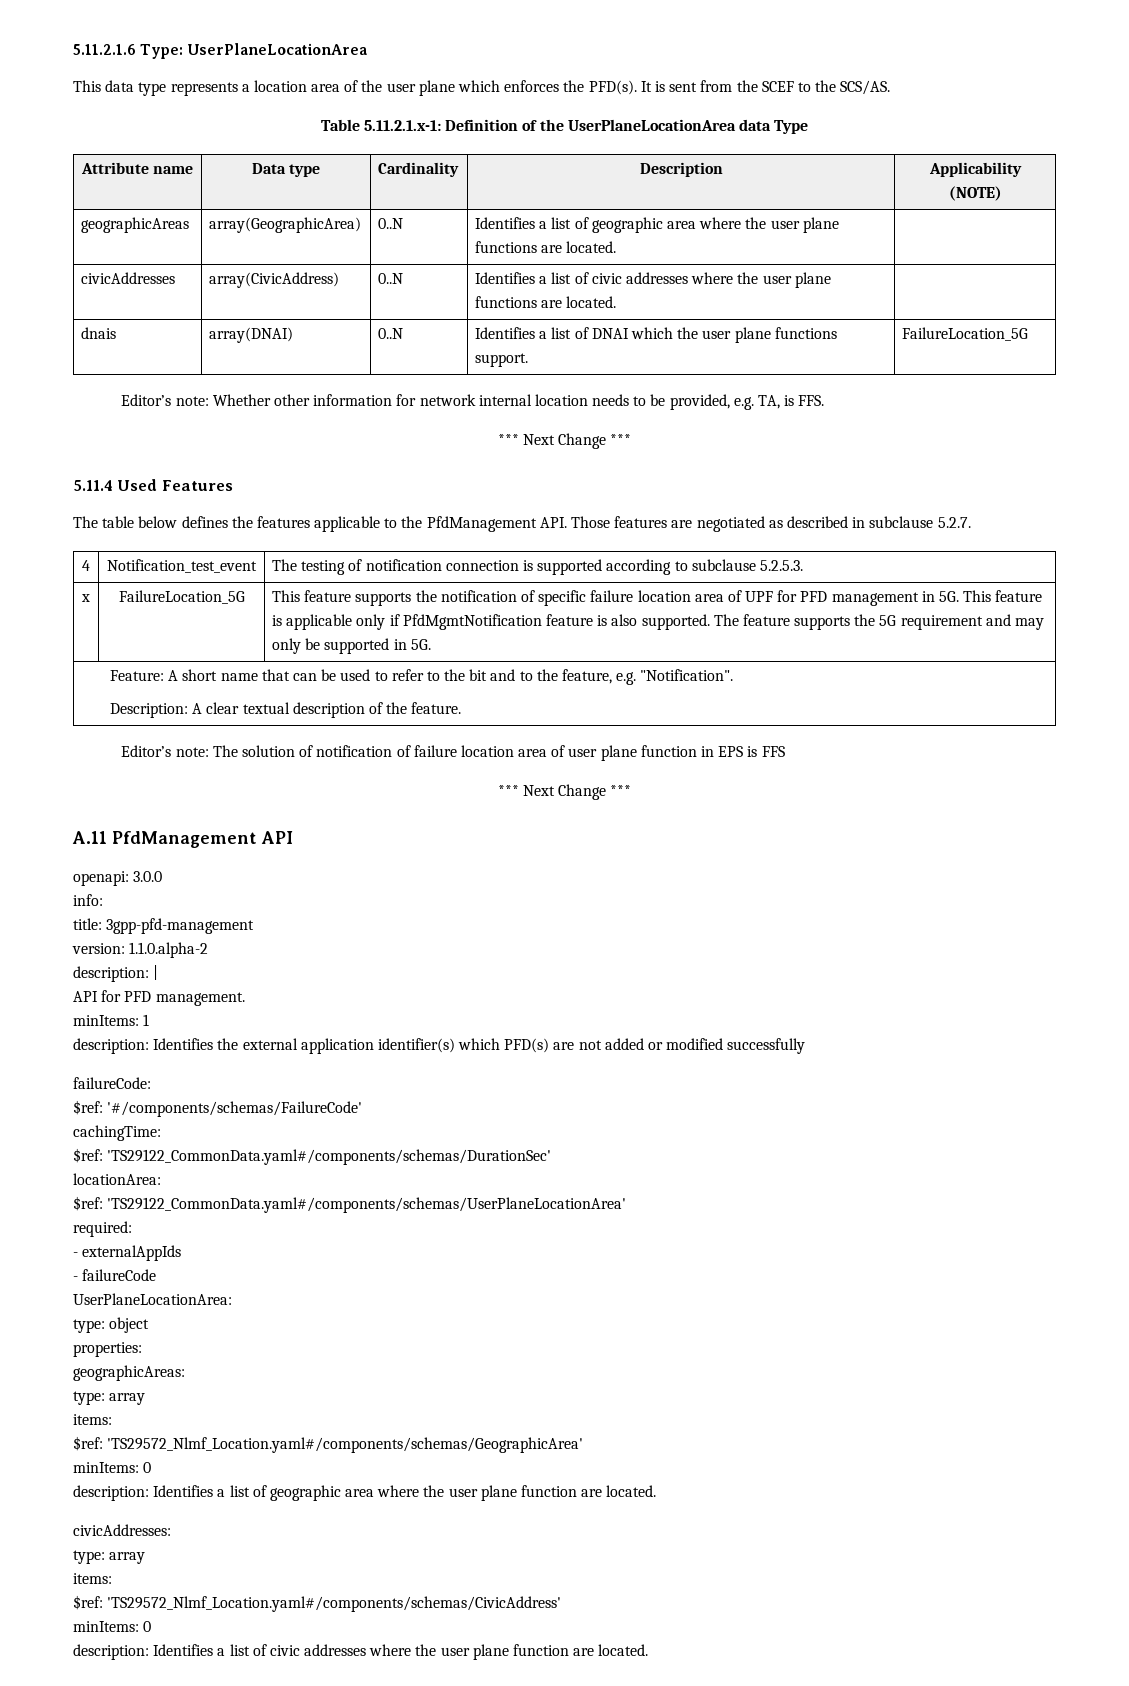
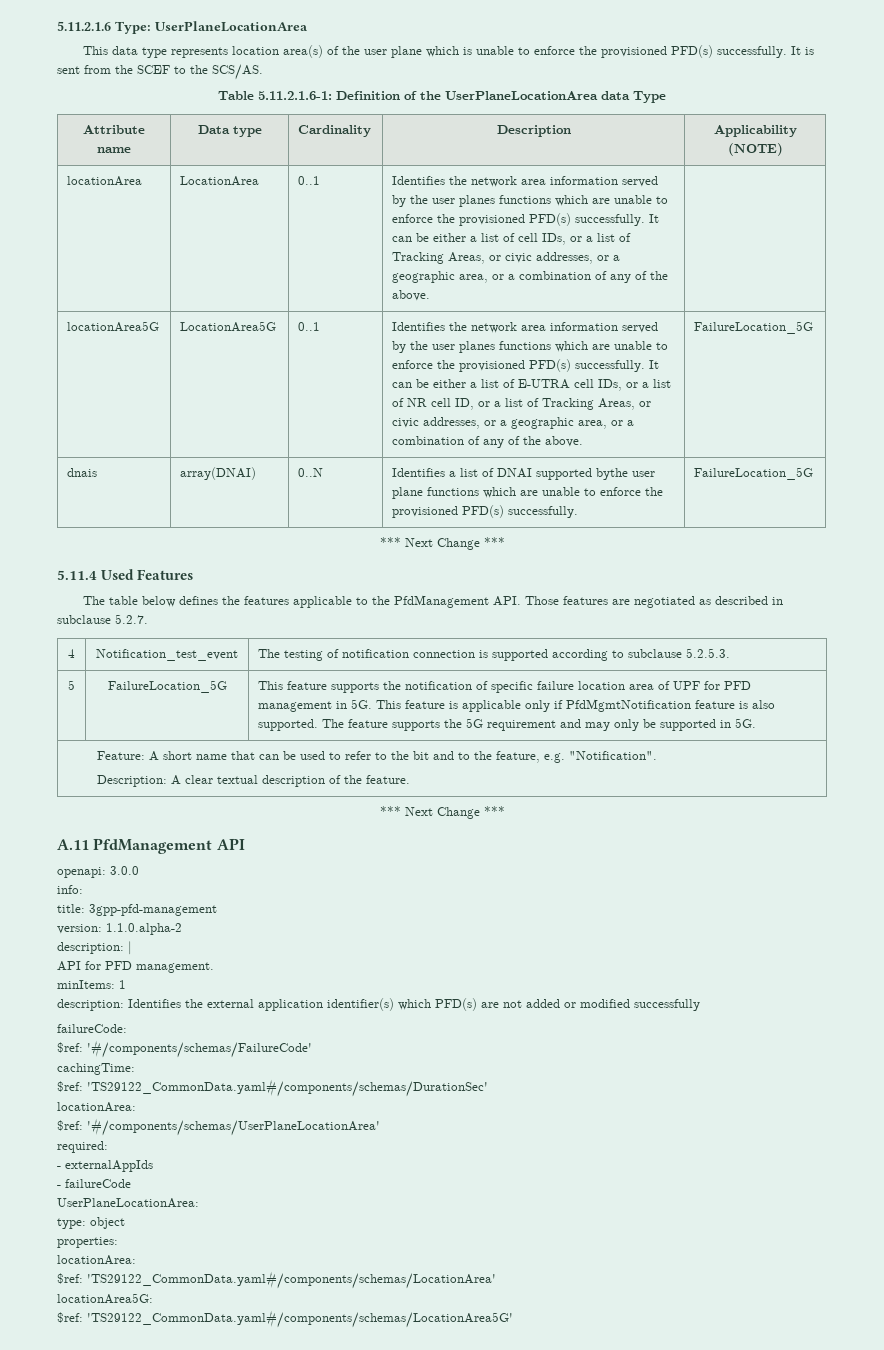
[241,80,341,92] a location area -> [231,45,323,58] location area(s)
[504,80,637,95] enforces the PFD(s). -> [462,45,787,58] is unable to enforce the provisioned PFD(s) successfully.
[364,120,442,131] 5.11.2.1.x-1: -> [258,91,332,100] 5.11.2.1.6-1:
[81,217,190,233] [209,217,362,233] [378,218,404,229] [475,217,839,233] [475,241,617,253] [81,272,176,284] [209,272,340,288] [378,273,404,284] [475,272,831,288] [475,296,617,308] geographicAreas | array(GeographicArea) | 0..N | Identifies a list of geographic area where the user plane functions are located. | // civicAddresses | array(CivicAddress) | 0..N | Identifies a list of civic addresses where the user plane functions are located. | -> [67,176,143,186] [180,176,260,186] [298,176,321,185] [392,176,659,187] [392,195,669,207] [392,213,660,226] [392,233,632,245] [392,252,621,264] [392,271,669,283] [392,290,431,301] [67,321,160,332] [180,321,277,332] [298,322,321,331] [392,322,659,333] [392,341,669,353] [392,359,660,372] [392,379,672,391] [392,398,652,410] [392,417,635,429] [392,436,584,448] [694,321,814,334] locationArea | LocationArea | 0..1 | Identifies the network area information served by the user planes functions which are unable to enforce the provisioned PFD(s) successfully. It can be either a list of cell IDs, or a list of Tracking Areas, or civic addresses, or a geographic area, or a combination of any of the above. | // locationArea5G | LocationArea5G | 0..1 | Identifies the network area information served by the user planes functions which are unable to enforce the provisioned PFD(s) successfully. It can be either a list of E-UTRA cell IDs, or a list of NR cell ID, or a list of Tracking Areas, or civic addresses, or a geographic area, or a combination of any of the above. | FailureLocation_5G
[630,327,837,343] [475,353,529,367] [902,327,1029,341] [121,394,825,410] which the user plane functions support. | FailureLocation_5G // Editor’s note: Whether other information for network internal location needs to be provided, e.g. TA, is FFS. -> [536,468,656,480] [392,487,664,499] [392,505,579,518] [694,467,814,480] supported bythe user plane functions which are unable to enforce the provisioned PFD(s) successfully. | FailureLocation_5G
[81,594,90,602] x -> [68,680,75,690] 5
[121,745,785,761] // Editor’s note: The solution of notification of failure location area of user plane function in EPS is FFS -> (411, 779) none
[107,1197,627,1213] 'TS29122_CommonData.yaml#/components/schemas/UserPlaneLocationArea' -> [87,1118,380,1136] '#/components/schemas/UserPlaneLocationArea'
[73,1365,185,1381] [73,1391,146,1405] [73,1414,112,1425] [73,1436,584,1453] [73,1462,152,1473] [73,1485,657,1501] [73,1524,171,1536] [73,1550,146,1564] [73,1573,112,1584] [73,1595,562,1612] [73,1621,152,1632] [73,1644,649,1660] geographicAreas: // type: array // items: // $ref: 'TS29572_Nlmf_Location.yaml#/components/schemas/GeographicArea' // minItems: 0 // description: Identifies a list of geographic area where the user plane function are located. // civicAddresses: // type: array // items: // $ref: 'TS29572_Nlmf_Location.yaml#/components/schemas/CivicAddress' // minItems: 0 // description: Identifies a list of civic addresses where the user plane function are located. -> [57,1255,136,1265] [57,1271,496,1289] [57,1293,153,1304] [57,1310,513,1328] locationArea: // $ref: 'TS29122_CommonData.yaml#/components/schemas/LocationArea' // locationArea5G: // $ref: 'TS29122_CommonData.yaml#/components/schemas/LocationArea5G'

